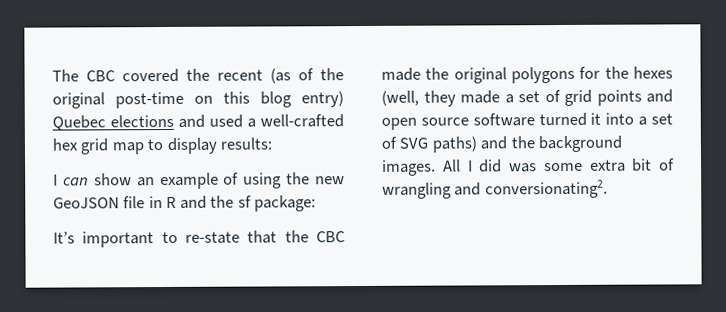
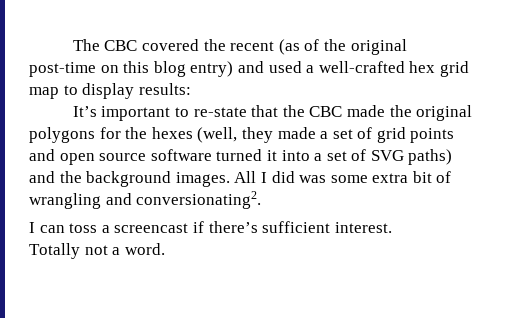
[52,114,174,131] Quebec elections -> (234, 69) none
[53,172,345,190] [53,195,317,212] // I can show an example of using the new GeoJSON file in R and the sf package: -> (191, 89) none
(608, 189) none -> [29,221,392,233] [29,243,165,259] // I can toss a screencast if there’s sufficient interest. // Totally not a word.

